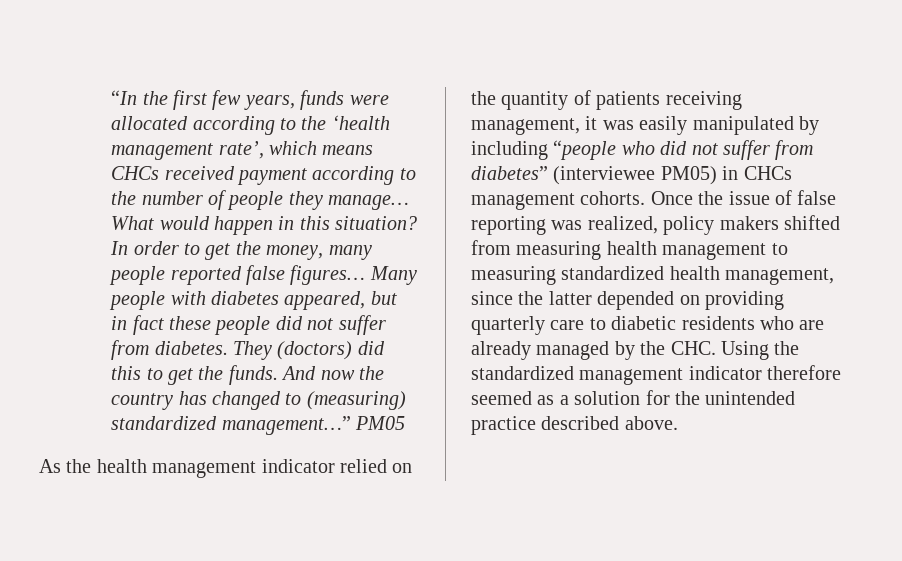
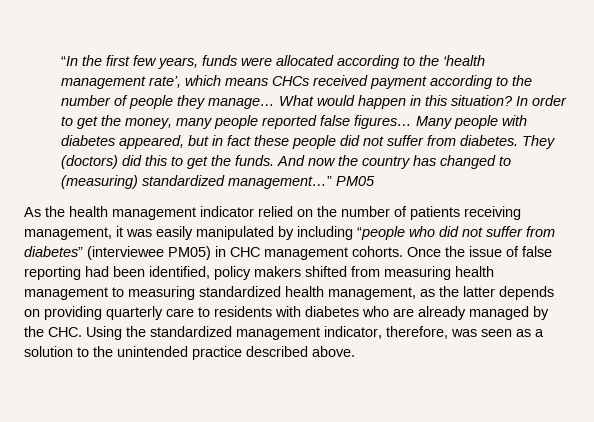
[501,91,569,110] quantity -> [341,206,390,217] number
[743,166,792,180] CHCs -> [230,247,260,257] CHC
[551,216,658,234] was realized, -> [85,266,210,279] had been identified,
[471,291,513,305] since -> [420,289,435,297] as
[597,291,675,310] depended -> [499,286,554,300] depends
[611,316,755,330] diabetic residents -> [214,306,359,317] residents with diabetes
[688,365,842,380] [471,391,532,405] indicator therefore seemed -> [324,326,512,339] indicator, therefore, was seen
[645,390,670,405] for -> [77,347,89,357] to

